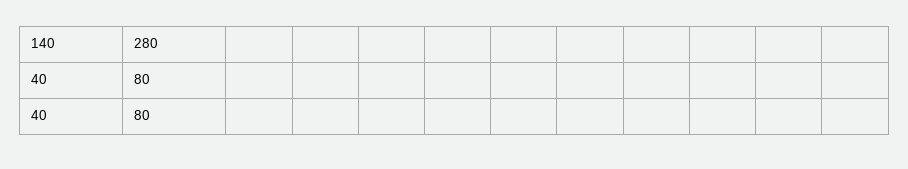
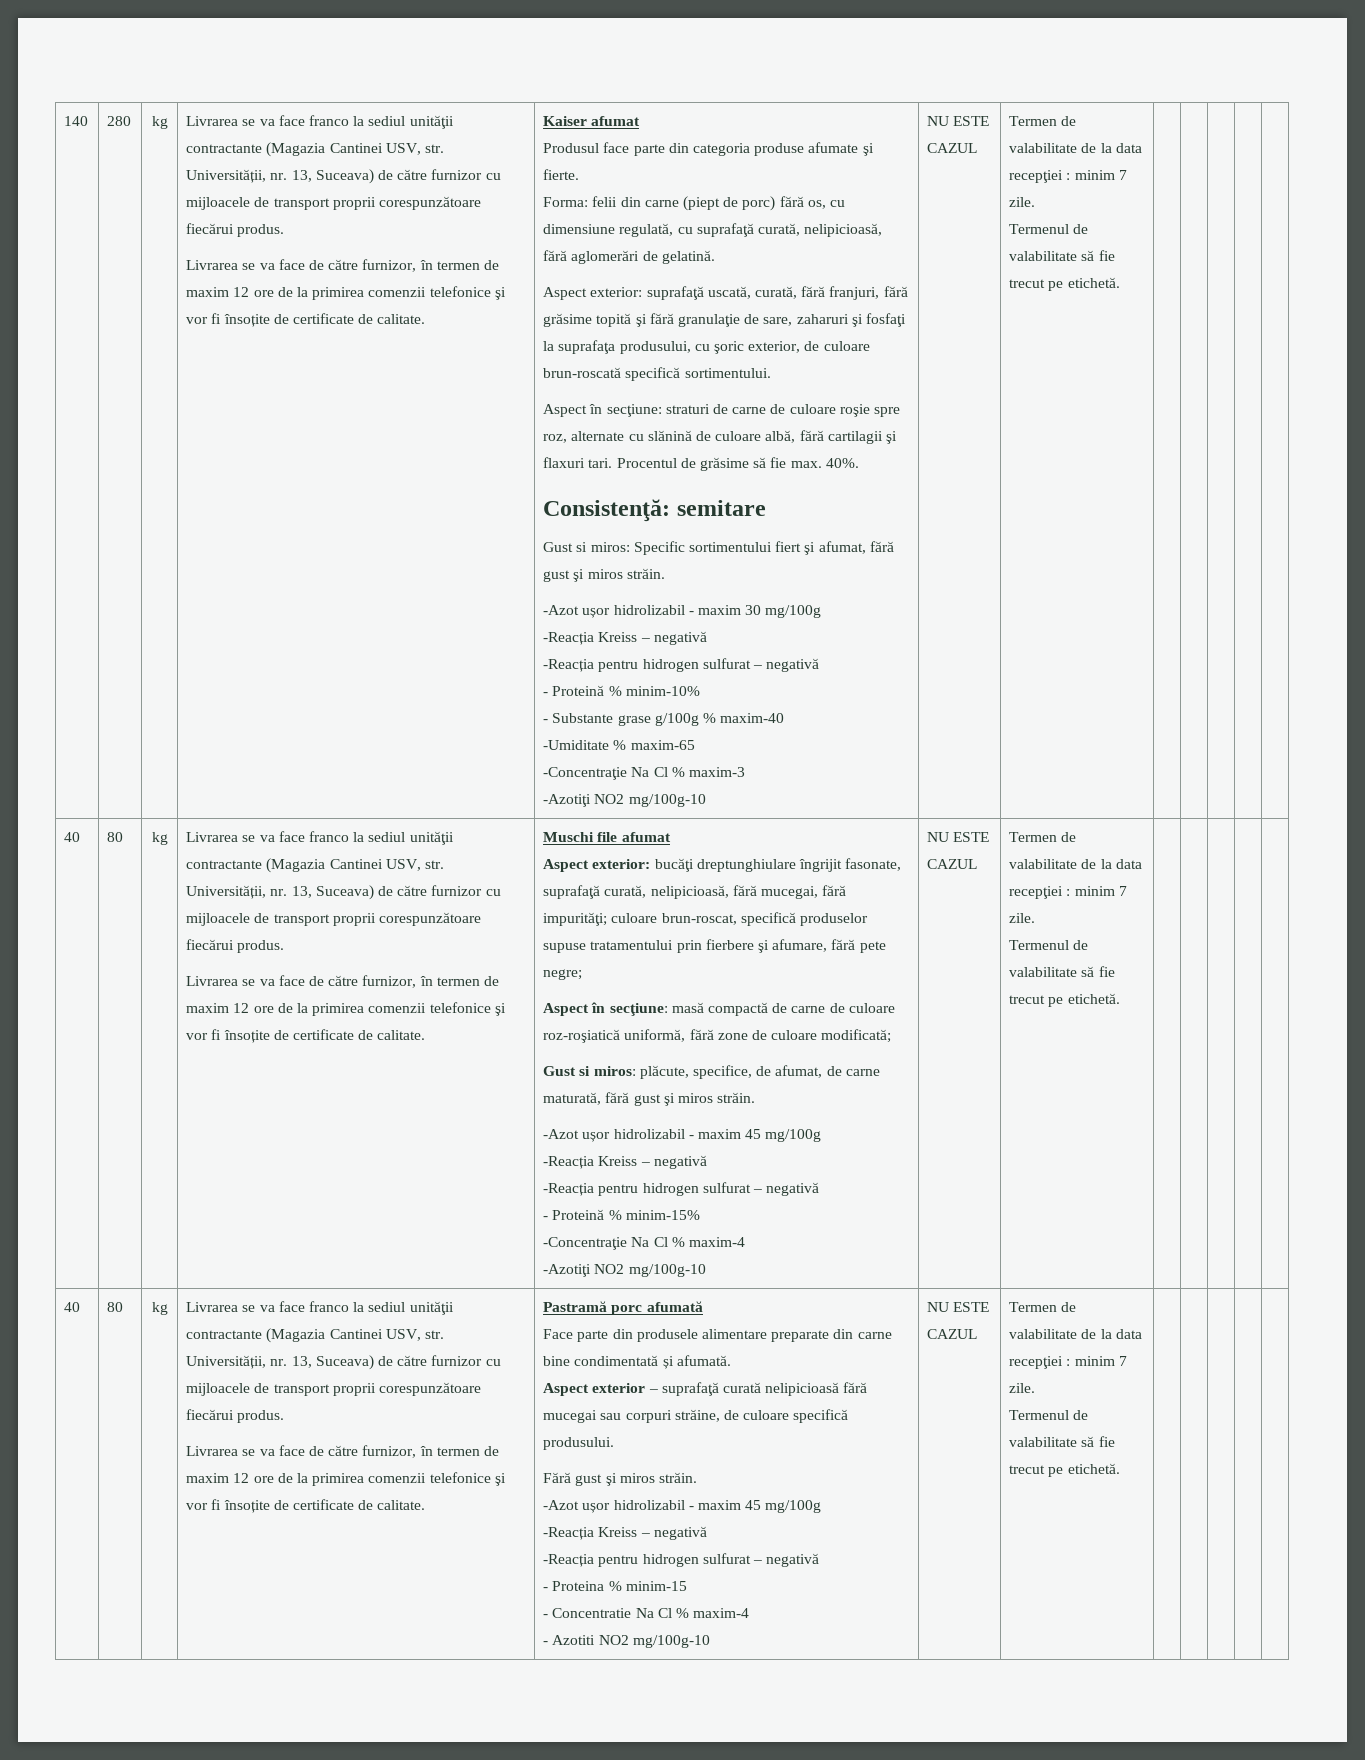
[30,74,47,84] [133,74,150,84] [30,110,47,120] [133,110,150,120] | | | | | | | | | // 40 | 80 | | | | | | | | | | // 40 | 80 | | | | | -> [151,116,168,129] [186,115,454,129] [186,142,444,157] [186,169,501,184] [186,196,481,210] [186,223,285,237] [186,259,499,272] [186,286,506,300] [186,313,426,327] [543,116,641,126] [543,142,874,156] [543,169,580,180] [543,196,845,211] [543,223,883,237] [543,250,715,264] [543,286,908,300] [543,313,906,327] [543,340,870,354] [543,367,771,381] [543,404,900,417] [543,430,897,444] [543,457,859,471] [543,499,766,522] [543,541,894,555] [543,568,665,582] [543,605,822,618] [543,631,707,645] [543,658,820,672] [543,685,700,696] [543,713,785,726] [543,740,695,750] [543,767,745,780] [543,794,706,807] [927,116,990,126] [927,143,978,153] [1009,116,1077,126] [1009,143,1142,153] [1009,170,1127,183] [1009,197,1036,207] [1009,224,1089,234] [1009,250,1115,261] [1009,277,1120,291] [64,832,81,842] [107,832,124,842] [151,832,168,845] [186,831,454,845] [186,858,444,873] [186,885,501,900] [186,912,481,926] [186,939,285,953] [186,975,499,988] [186,1002,506,1016] [186,1029,426,1043] [543,832,671,842] [543,858,902,872] [543,885,847,899] [543,912,868,926] [543,939,886,953] [543,969,583,980] [543,1002,895,1016] [543,1029,892,1043] [543,1065,880,1079] [543,1092,756,1106] [543,1129,822,1142] [543,1155,707,1169] [543,1182,820,1196] [543,1209,700,1220] [543,1237,745,1250] [543,1264,706,1277] [927,832,990,842] [927,859,978,869] [1009,832,1077,842] [1009,859,1142,869] [1009,886,1127,899] [1009,913,1036,923] [1009,940,1089,950] [1009,966,1115,977] [1009,993,1120,1007] [64,1302,81,1312] [107,1302,124,1312] [151,1302,168,1315] [186,1301,454,1315] [186,1328,444,1343] [186,1355,501,1370] [186,1382,481,1396] [186,1409,285,1423] [186,1445,499,1458] [186,1472,506,1486] [186,1499,426,1513] [543,1301,703,1315] [543,1329,892,1342] [543,1355,731,1369] [543,1382,868,1396] [543,1409,849,1423] [543,1437,615,1450] [543,1472,697,1486] [543,1500,822,1513] [543,1526,707,1540] [543,1553,820,1567] [543,1581,687,1591] [543,1608,750,1618] [543,1635,710,1648] [927,1302,990,1312] [927,1329,978,1339] [1009,1302,1077,1312] [1009,1329,1142,1339] [1009,1356,1127,1369] [1009,1383,1036,1393] [1009,1410,1089,1420] [1009,1436,1115,1447] [1009,1463,1120,1477] kg | Livrarea se va face franco la sediul unităţii contractante (Magazia Cantinei USV, str. Universității, nr. 13, Suceava) de către furnizor cu mijloacele de transport proprii corespunzătoare fiecărui produs. // Livrarea se va face de către furnizor, în termen de maxim 12 ore de la primirea comenzii telefonice şi vor fi însoțite de certificate de calitate. | Kaiser afumat // Produsul face parte din categoria produse afumate şi fierte. // Forma: felii din carne (piept de porc) fără os, cu dimensiune regulată, cu suprafaţă curată, nelipicioasă, fără aglomerări de gelatină. // Aspect exterior: suprafaţă uscată, curată, fără franjuri, fără grăsime topită şi fără granulaţie de sare, zaharuri şi fosfaţi la suprafaţa produsului, cu şoric exterior, de culoare brun-roscată specifică sortimentului. // Aspect în secţiune: straturi de carne de culoare roşie spre roz, alternate cu slănină de culoare albă, fără cartilagii şi flaxuri tari. Procentul de grăsime să fie max. 40%. // Consistenţă: semitare // Gust si miros: Specific sortimentului fiert şi afumat, fără gust şi miros străin. // -Azot ușor hidrolizabil - maxim 30 mg/100g // -Reacția Kreiss – negativă // -Reacția pentru hidrogen sulfurat – negativă // - Proteină % minim-10% // - Substante grase g/100g % maxim-40 // -Umiditate % maxim-65 // -Concentraţie Na Cl % maxim-3 // -Azotiţi NO2 mg/100g-10 | NU ESTE CAZUL | Termen de valabilitate de la data recepţiei : minim 7 zile. // Termenul de valabilitate să fie trecut pe etichetă. | | | | | // 40 | 80 | kg | Livrarea se va face franco la sediul unităţii contractante (Magazia Cantinei USV, str. Universității, nr. 13, Suceava) de către furnizor cu mijloacele de transport proprii corespunzătoare fiecărui produs. // Livrarea se va face de către furnizor, în termen de maxim 12 ore de la primirea comenzii telefonice şi vor fi însoțite de certificate de calitate. | Muschi file afumat // Aspect exterior: bucăţi dreptunghiulare îngrijit fasonate, suprafaţă curată, nelipicioasă, fără mucegai, fără impurităţi; culoare brun-roscat, specifică produselor supuse tratamentului prin fierbere şi afumare, fără pete negre; // Aspect în secţiune: masă compactă de carne de culoare roz-roşiatică uniformă, fără zone de culoare modificată; // Gust si miros: plăcute, specifice, de afumat, de carne maturată, fără gust şi miros străin. // -Azot ușor hidrolizabil - maxim 45 mg/100g // -Reacția Kreiss – negativă // -Reacția pentru hidrogen sulfurat – negativă // - Proteină % minim-15% // -Concentraţie Na Cl % maxim-4 // -Azotiţi NO2 mg/100g-10 | NU ESTE CAZUL | Termen de valabilitate de la data recepţiei : minim 7 zile. // Termenul de valabilitate să fie trecut pe etichetă. | | | | | // 40 | 80 | kg | Livrarea se va face franco la sediul unităţii contractante (Magazia Cantinei USV, str. Universității, nr. 13, Suceava) de către furnizor cu mijloacele de transport proprii corespunzătoare fiecărui produs. // Livrarea se va face de către furnizor, în termen de maxim 12 ore de la primirea comenzii telefonice şi vor fi însoțite de certificate de calitate. | Pastramă porc afumată // Face parte din produsele alimentare preparate din carne bine condimentată și afumată. // Aspect exterior – suprafaţă curată nelipicioasă fără mucegai sau corpuri străine, de culoare specifică produsului. // Fără gust şi miros străin. // -Azot ușor hidrolizabil - maxim 45 mg/100g // -Reacția Kreiss – negativă // -Reacția pentru hidrogen sulfurat – negativă // - Proteina % minim-15 // - Concentratie Na Cl % maxim-4 // - Azotiti NO2 mg/100g-10 | NU ESTE CAZUL | Termen de valabilitate de la data recepţiei : minim 7 zile. // Termenul de valabilitate să fie trecut pe etichetă.

